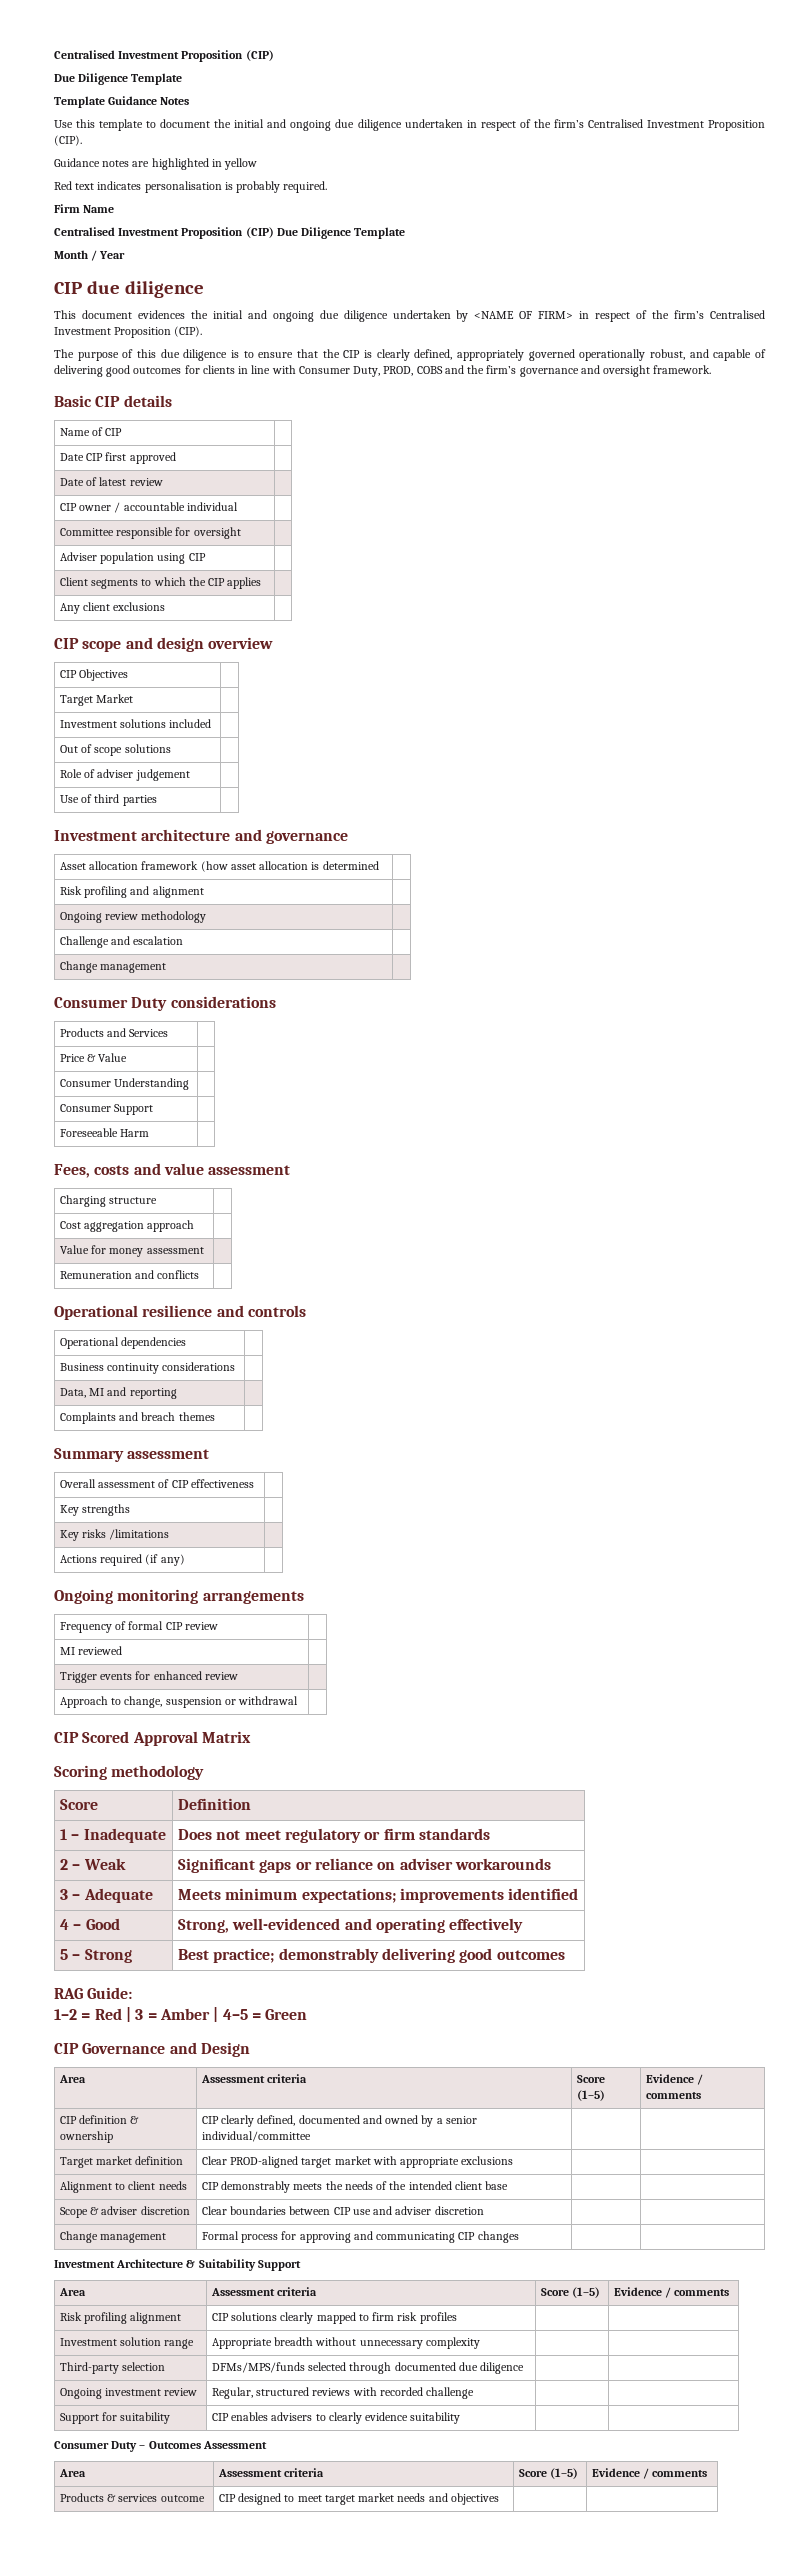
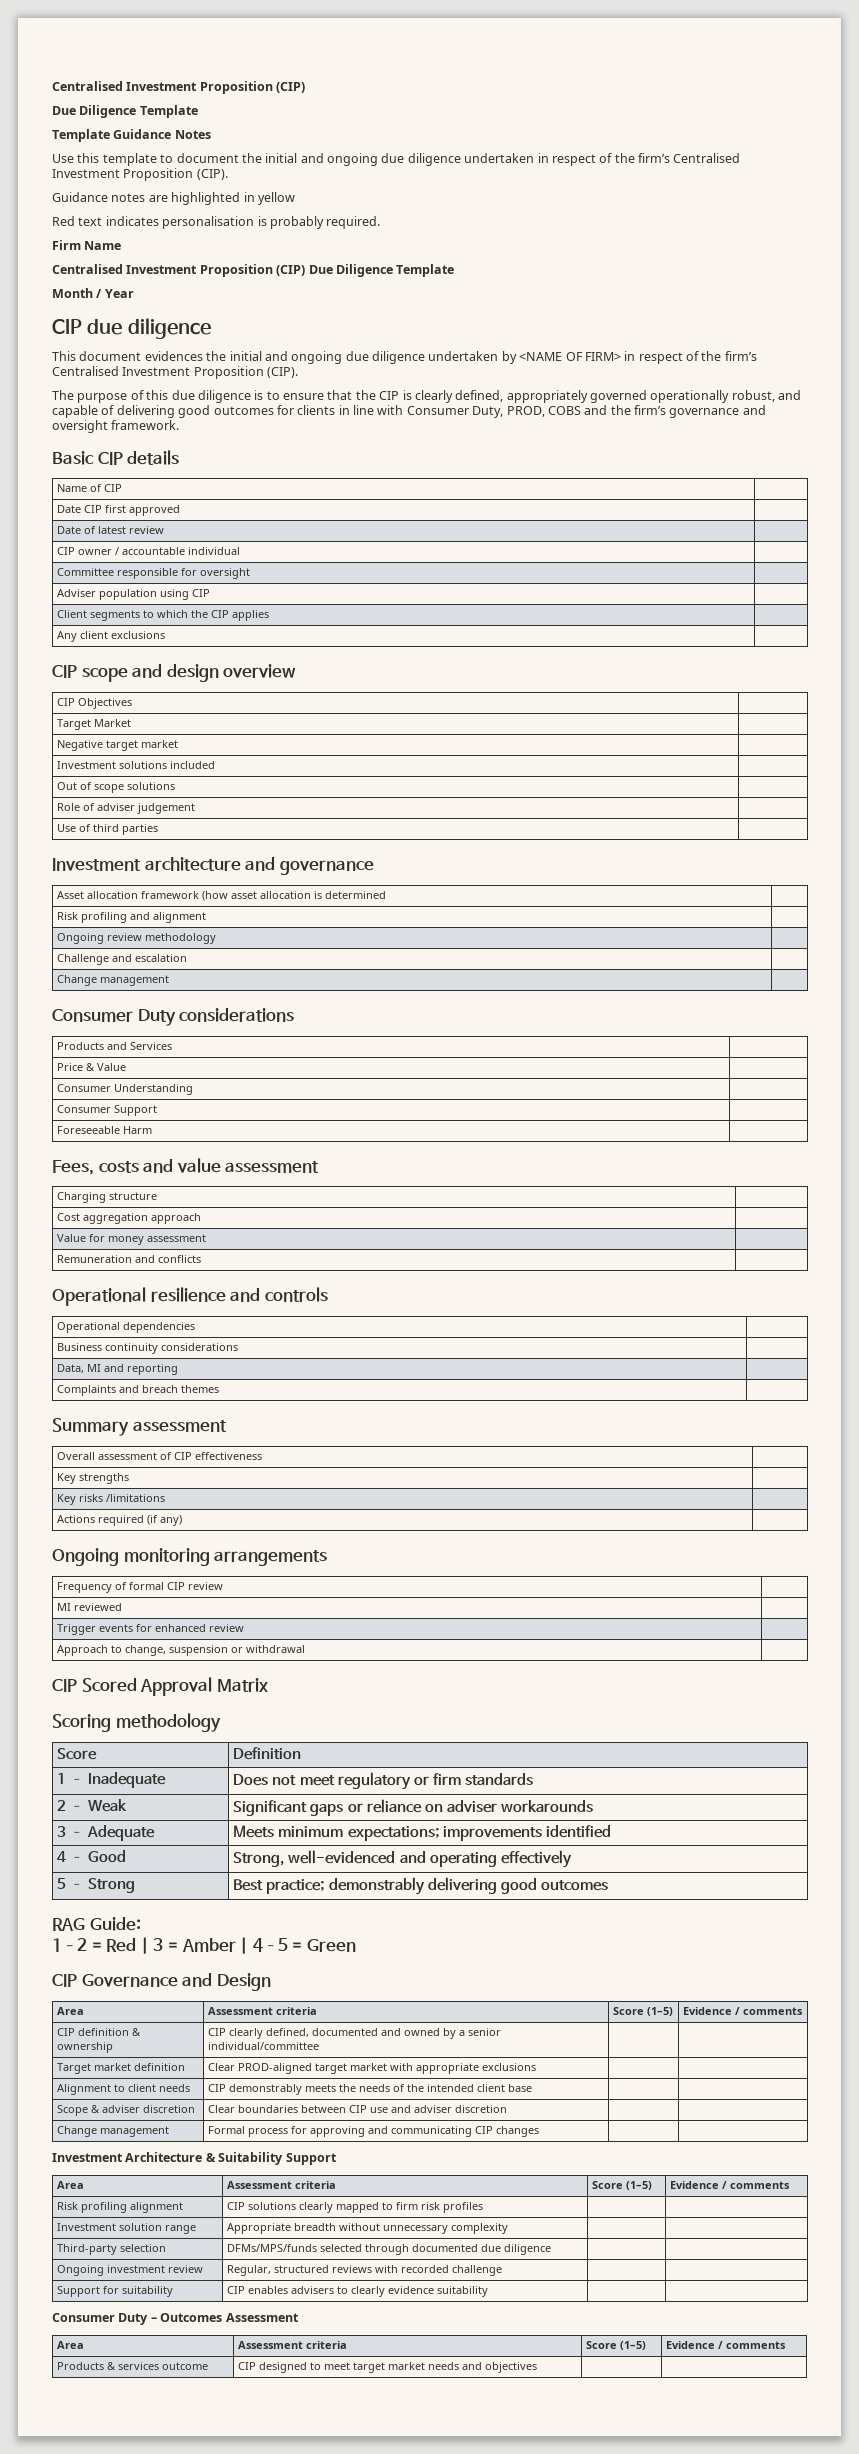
(134, 698) none -> [57,740,179,751] // Negative target market |

